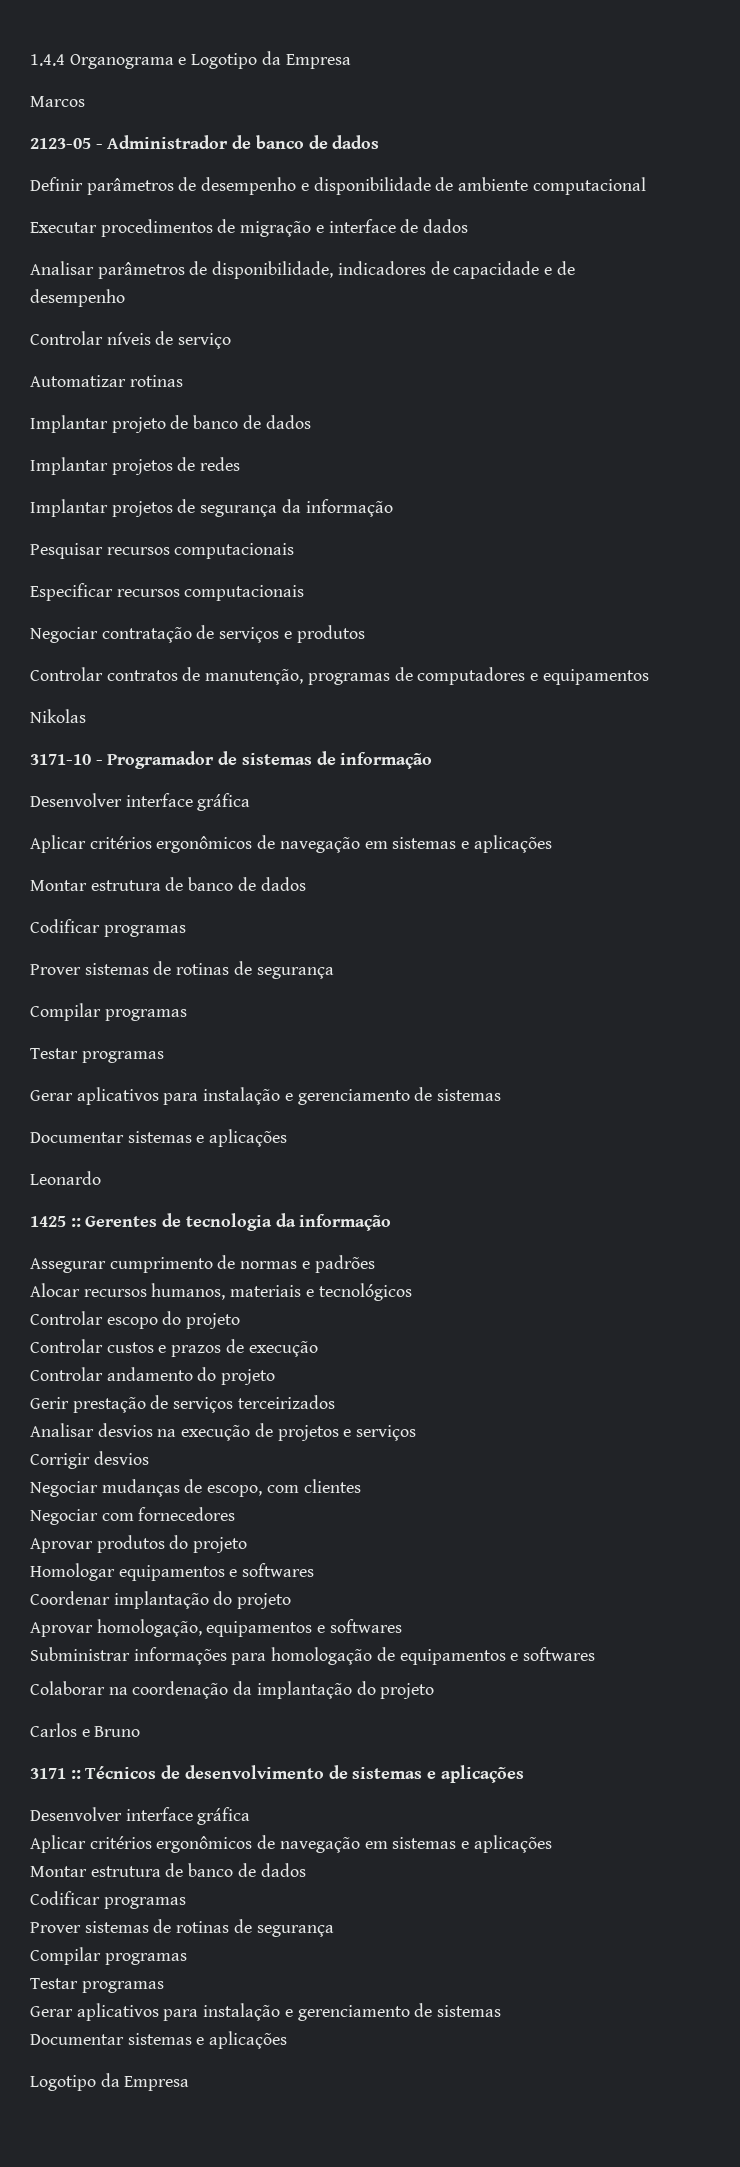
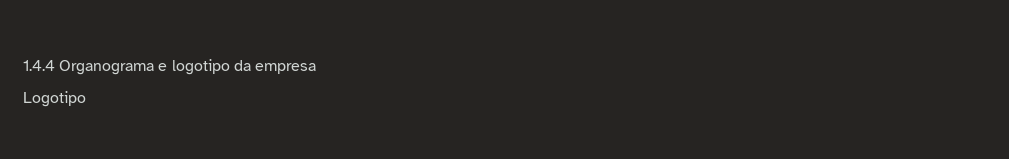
[191,51,351,69] [30,96,85,107] [30,135,380,149] [30,177,646,195] [30,219,469,237] [30,261,575,279] [30,289,125,307] [30,331,232,349] [30,375,183,387] [30,415,311,433] [30,457,241,475] [30,499,393,517] [30,543,295,559] [30,583,305,601] [30,625,365,643] [30,667,649,685] [30,709,86,723] [30,751,433,769] [30,793,251,811] [30,835,552,853] [30,877,306,891] [30,919,186,937] [30,961,334,979] [30,1003,187,1021] [30,1048,164,1063] [30,1087,502,1105] [30,1129,288,1147] [30,1171,101,1185] [30,1213,392,1231] [30,1255,375,1273] [30,1283,412,1301] [30,1311,241,1329] [30,1339,318,1357] [30,1367,276,1385] [30,1395,335,1413] [30,1423,417,1441] [30,1451,149,1469] [30,1479,361,1497] [30,1507,236,1525] [30,1535,248,1553] [30,1563,315,1581] [30,1591,292,1609] [30,1619,402,1637] [30,1647,596,1665] [30,1681,435,1699] [30,1723,141,1737] [30,1765,524,1783] [30,1807,251,1825] [30,1835,552,1853] [30,1863,306,1877] [30,1891,186,1909] [30,1919,334,1937] [30,1947,187,1965] [30,1978,164,1993] [30,2003,502,2021] [30,2031,288,2049] [30,2073,190,2091] Logotipo da Empresa // Marcos // 2123-05 - Administrador de banco de dados // Definir parâmetros de desempenho e disponibilidade de ambiente computacional // Executar procedimentos de migração e interface de dados // Analisar parâmetros de disponibilidade, indicadores de capacidade e de desempenho // Controlar níveis de serviço // Automatizar rotinas // Implantar projeto de banco de dados // Implantar projetos de redes // Implantar projetos de segurança da informação // Pesquisar recursos computacionais // Especificar recursos computacionais // Negociar contratação de serviços e produtos // Controlar contratos de manutenção, programas de computadores e equipamentos // Nikolas // 3171-10 - Programador de sistemas de informação // Desenvolver interface gráfica // Aplicar critérios ergonômicos de navegação em sistemas e aplicações // Montar estrutura de banco de dados // Codificar programas // Prover sistemas de rotinas de segurança // Compilar programas // Testar programas // Gerar aplicativos para instalação e gerenciamento de sistemas // Documentar sistemas e aplicações // Leonardo // 1425 :: Gerentes de tecnologia da informação // Assegurar cumprimento de normas e padrões // Alocar recursos humanos, materiais e tecnológicos // Controlar escopo do projeto // Controlar custos e prazos de execução // Controlar andamento do projeto // Gerir prestação de serviços terceirizados // Analisar desvios na execução de projetos e serviços // Corrigir desvios // Negociar mudanças de escopo, com clientes // Negociar com fornecedores // Aprovar produtos do projeto // Homologar equipamentos e softwares // Coordenar implantação do projeto // Aprovar homologação, equipamentos e softwares // Subministrar informações para homologação de equipamentos e softwares // Colaborar na coordenação da implantação do projeto // Carlos e Bruno // 3171 :: Técnicos de desenvolvimento de sistemas e aplicações // Desenvolver interface gráfica // Aplicar critérios ergonômicos de navegação em sistemas e aplicações // Montar estrutura de banco de dados // Codificar programas // Prover sistemas de rotinas de segurança // Compilar programas // Testar programas // Gerar aplicativos para instalação e gerenciamento de sistemas // Documentar sistemas e aplicações // Logotipo da Empresa -> [171,59,316,75] [23,91,86,107] logotipo da empresa // Logotipo

